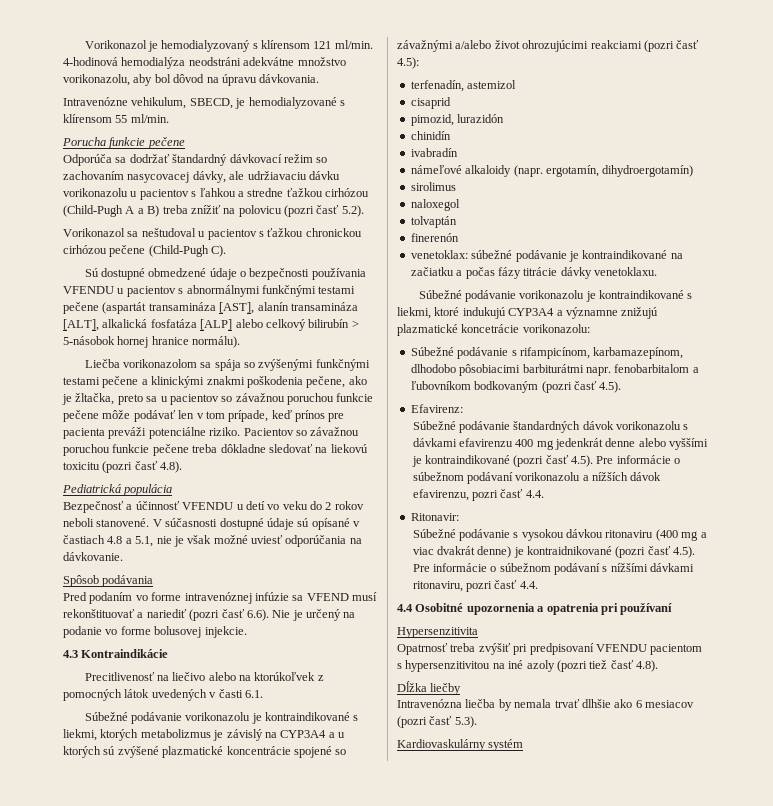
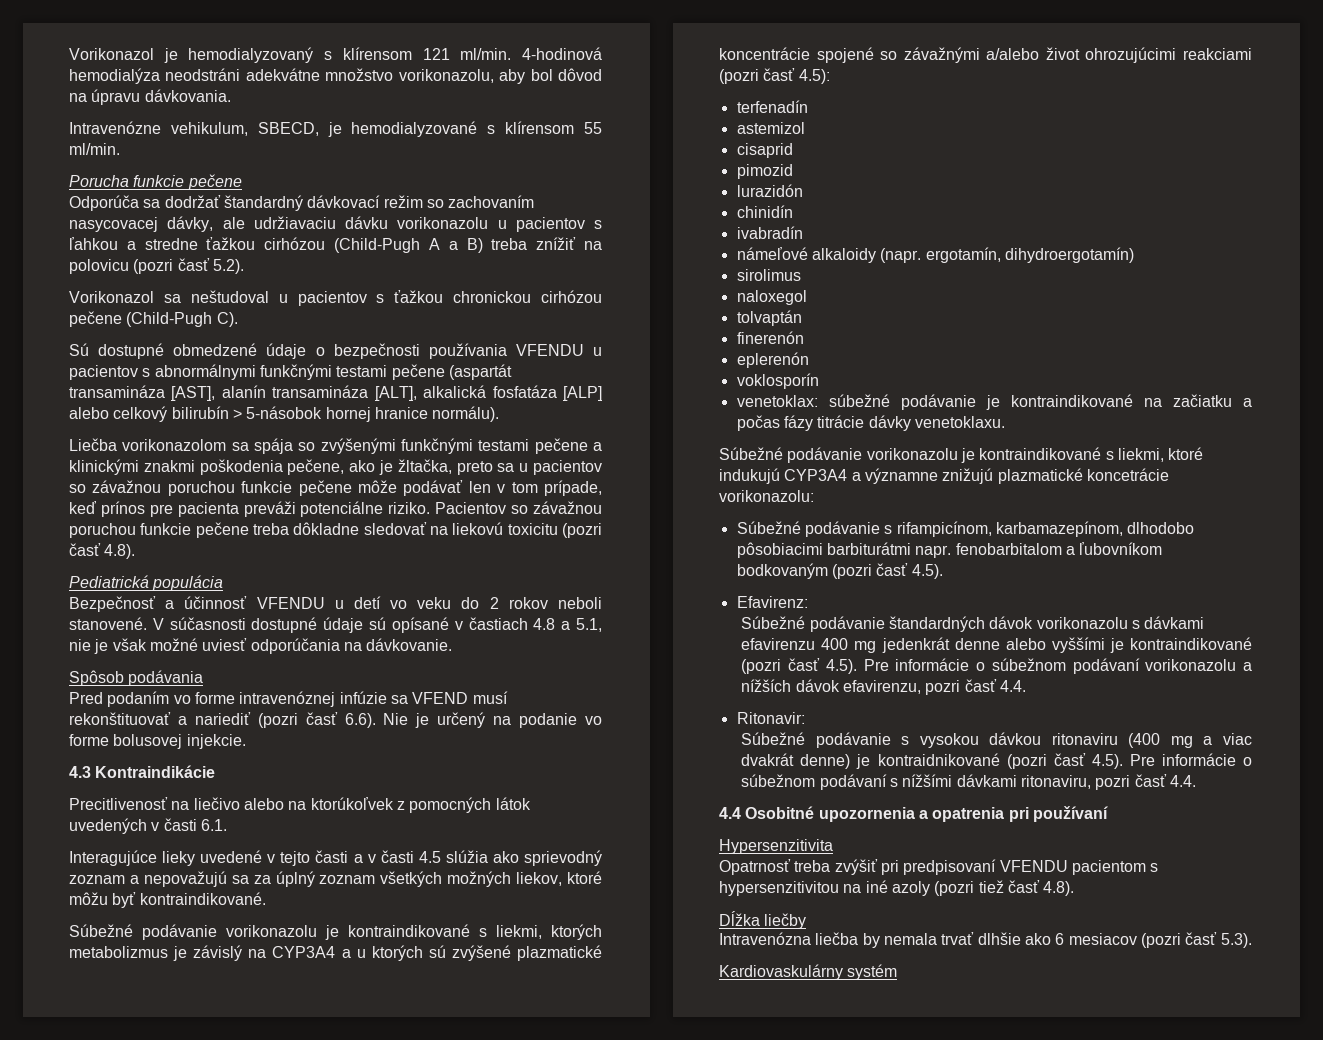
(263, 694) none -> [69,850,602,866] [69,871,603,887] [69,892,266,908] // Interagujúce lieky uvedené v tejto časti a v časti 4.5 slúžia ako sprievodný zoznam a nepovažujú sa za úplný zoznam všetkých možných liekov, ktoré môžu byť kontraindikované.
[410,80,464,92] terfenadín, -> [736,100,808,113] terfenadín //
[410,114,454,126] pimozid, -> [736,164,793,179] pimozid //
(459, 237) none -> [736,352,809,368] [736,373,819,389] // eplerenón // voklosporín

